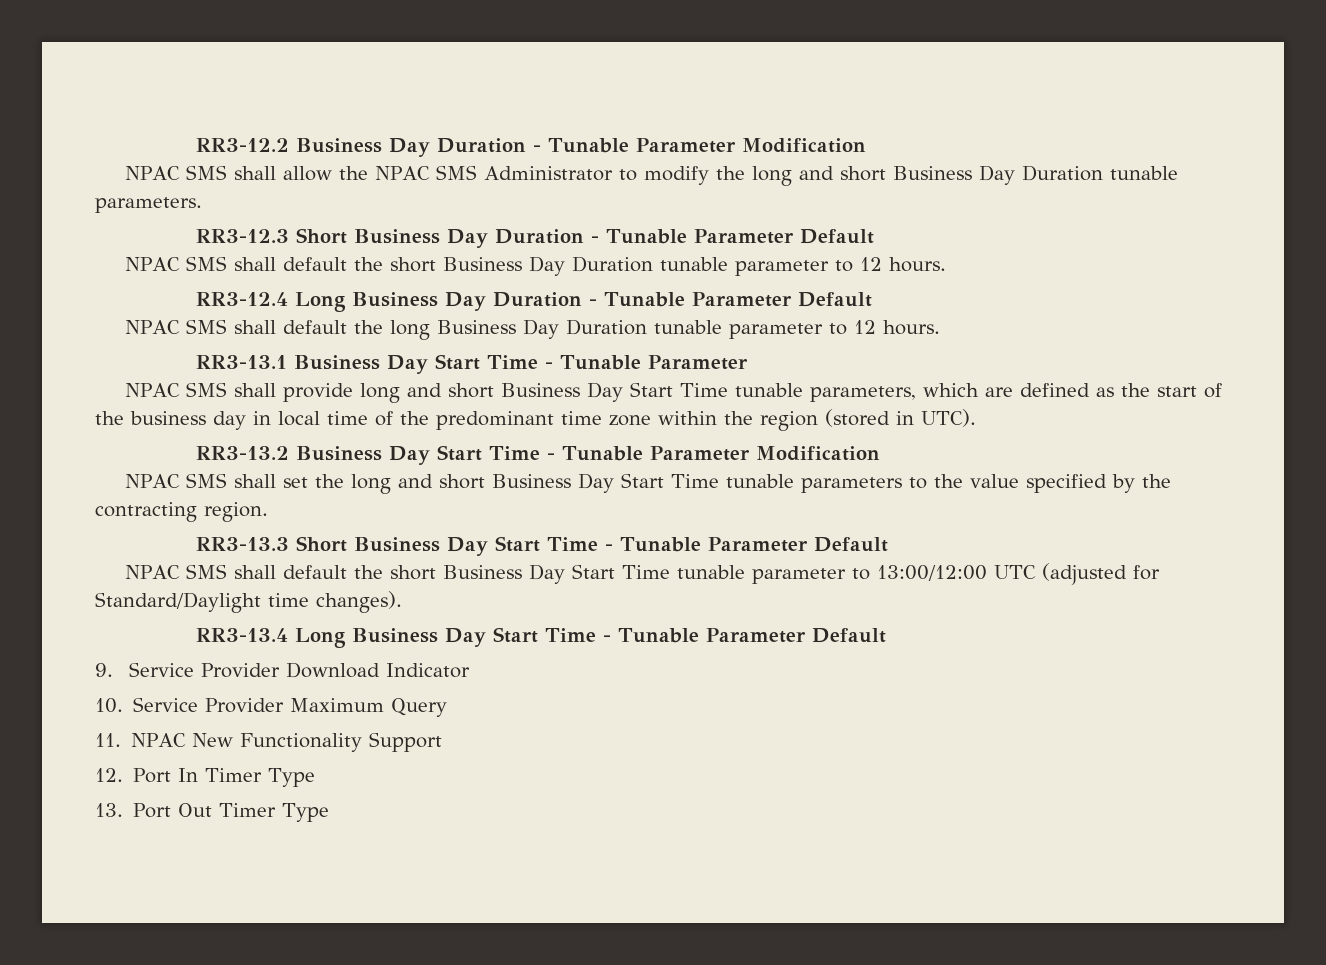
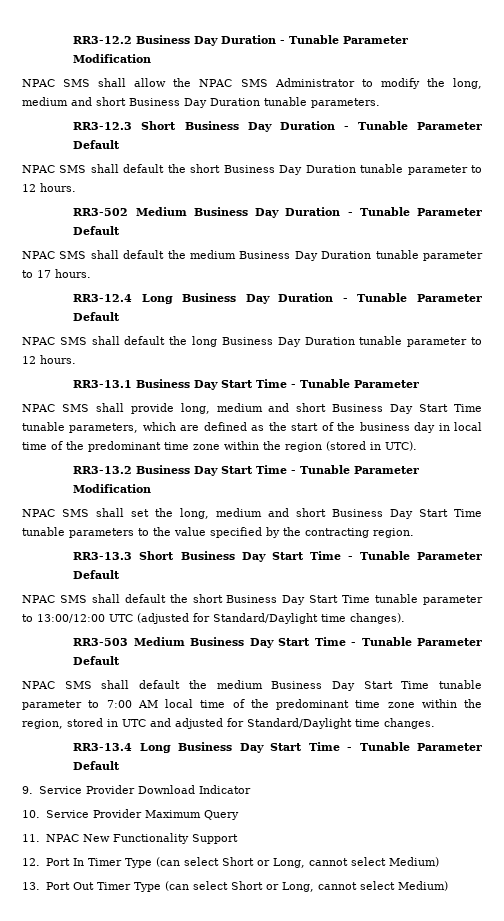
[751,166,792,186] long -> [452,78,482,89] [22,97,68,106] long, medium
(946, 264) none -> [73,207,482,218] [73,226,121,235] [22,250,483,261] [22,269,91,278] // RR3-502 Medium Business Day Duration - Tunable Parameter Default // NPAC SMS shall default the medium Business Day Duration tunable parameter to 17 hours.
[359,383,400,403] long -> [180,403,263,414] long, medium
[350,474,391,494] long -> [180,508,262,519] long, medium
(402, 602) none -> [73,637,482,648] [73,656,121,665] [22,680,482,691] [22,699,482,710] [22,718,435,729] // RR3-503 Medium Business Day Start Time - Tunable Parameter Default // NPAC SMS shall default the medium Business Day Start Time tunable parameter to 7:00 AM local time of the predominant time zone within the region, stored in UTC and adjusted for Standard/Daylight time changes.
(316, 777) none -> [155,857,439,868] (can select Short or Long, cannot select Medium)
(330, 812) none -> [164,881,448,892] (can select Short or Long, cannot select Medium)

